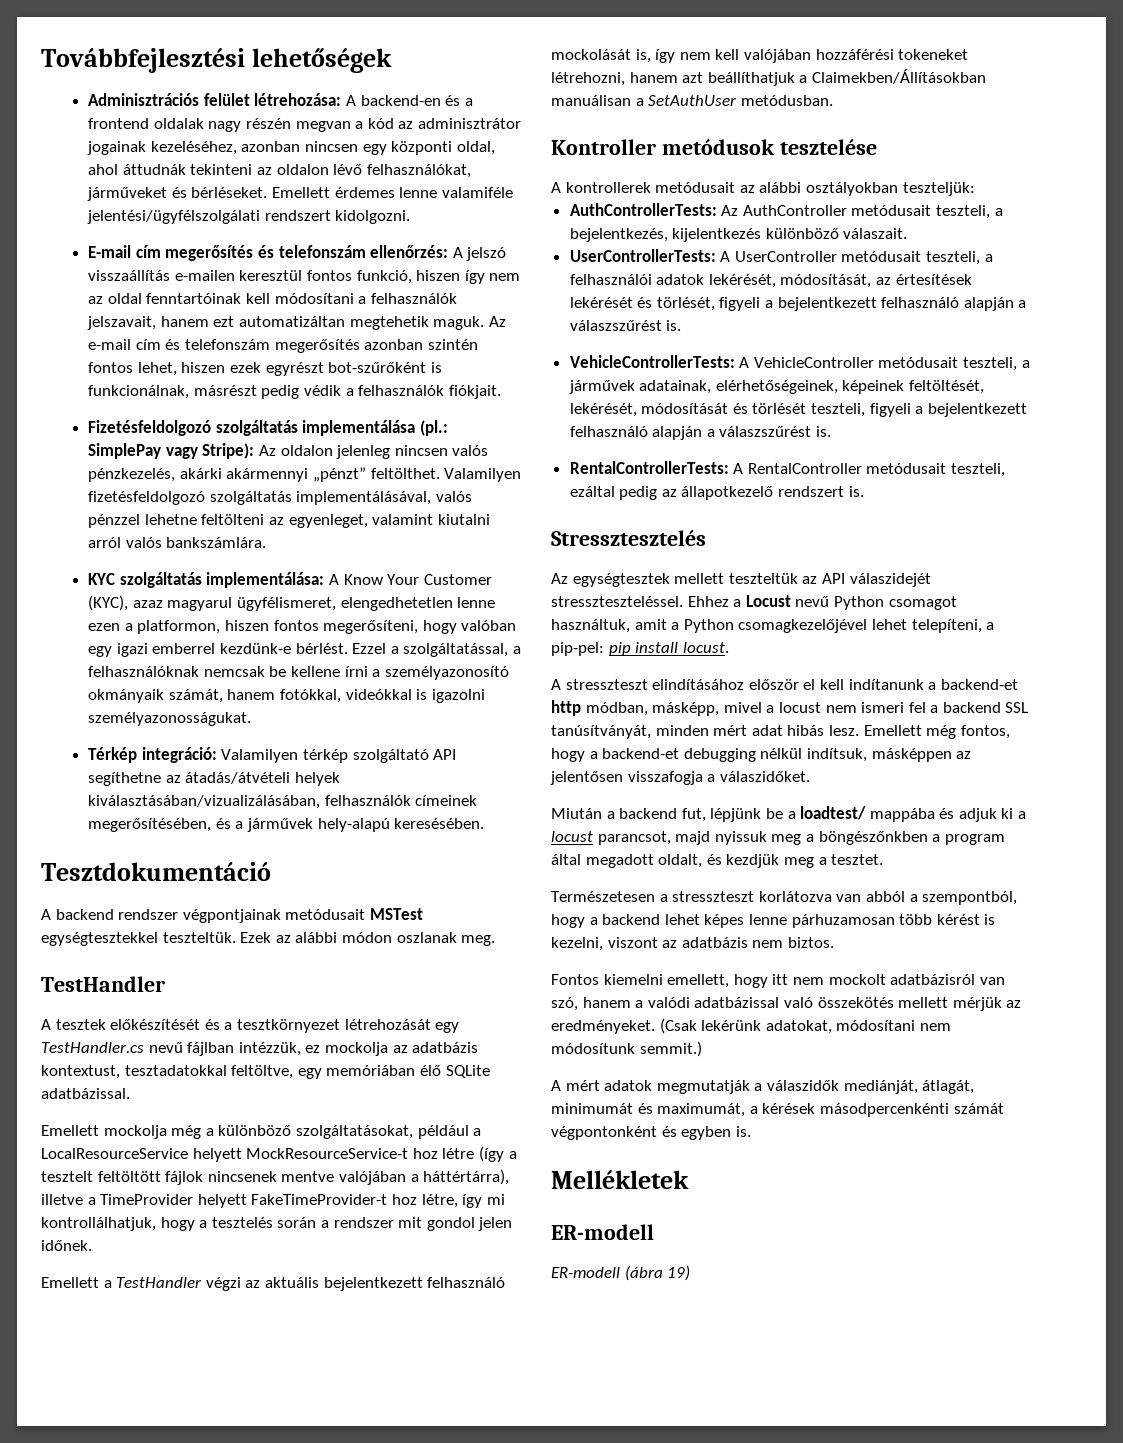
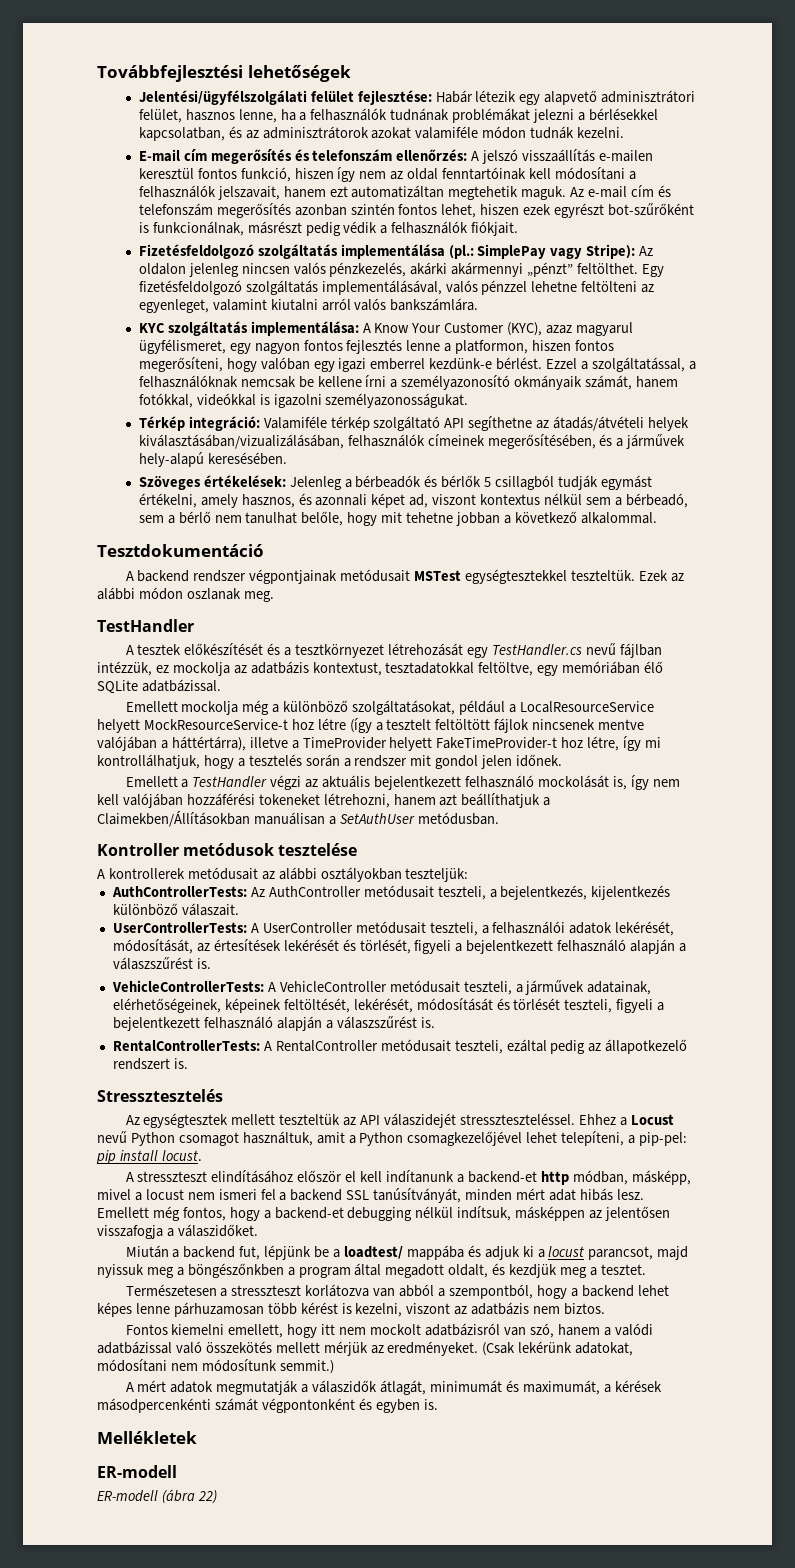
[88,93,473,106] [88,118,521,132] [87,141,495,155] [88,164,471,178] [87,187,513,201] [87,210,411,224] Adminisztrációs felület létrehozása: A backend-en és a frontend oldalak nagy részén megvan a kód az adminisztrátor jogainak kezeléséhez, azonban nincsen egy központi oldal, ahol áttudnák tekinteni az oldalon lévő felhasználókat, járműveket és bérléseket. Emellett érdemes lenne valamiféle jelentési/ügyfélszolgálati rendszert kidolgozni. -> [138,90,696,105] [138,108,658,123] [138,126,625,141] Jelentési/ügyfélszolgálati felület fejlesztése: Habár létezik egy alapvető adminisztrátori felület, hasznos lenne, ha a felhasználók tudnának problémákat jelezni a bérlésekkel kapcsolatban, és az adminisztrátorok azokat valamiféle módon tudnák kezelni.
[444,468,522,482] Valamilyen -> [642,264,665,277] Egy
[340,597,496,611] [88,623,121,631] elengedhetetlen lenne ezen -> [229,339,441,354] egy nagyon fontos fejlesztés lenne
[221,749,299,763] Valamilyen -> [263,416,327,429] Valamiféle
(485, 823) none -> [138,475,652,490] [138,493,688,508] [138,511,657,526] // Szöveges értékelések: Jelenleg a bérbeadók és bérlők 5 csillagból tudják egymást értékelni, amely hasznos, és azonnali képet ad, viszont kontextus nélkül sem a bérbeadó, sem a bérlő nem tanulhat belőle, hogy mit tehetne jobban a következő alkalommal.
[843,1080,918,1094] mediánját, -> (378, 1386) none
[667,1265,691,1281] 19) -> [197,1490,217,1504] 22)

